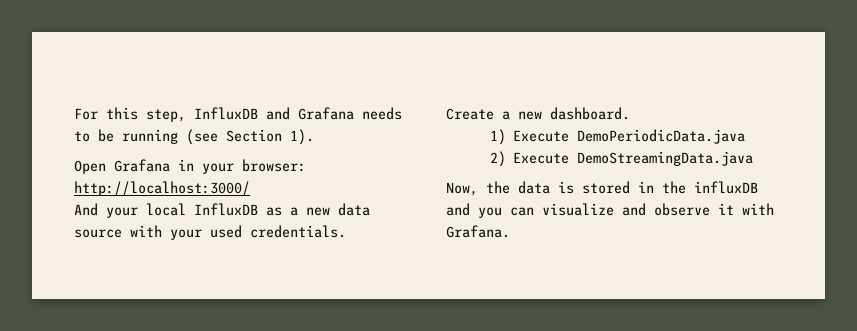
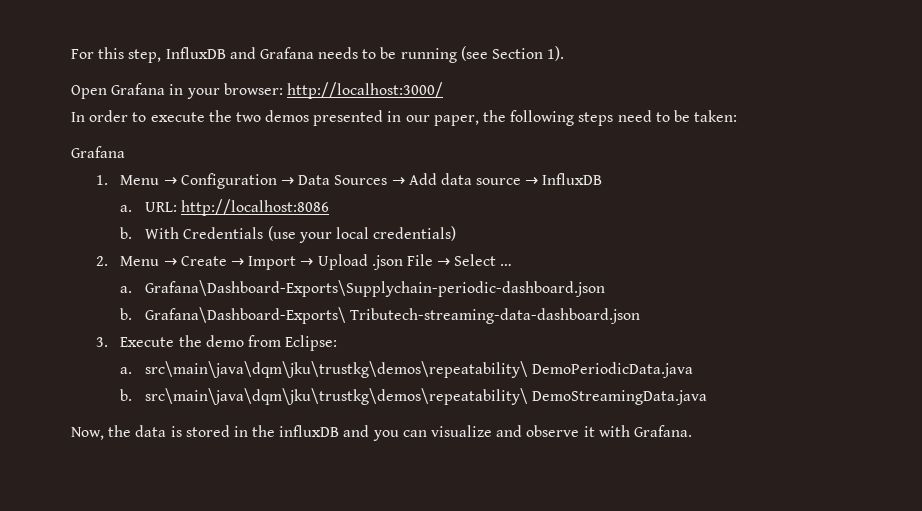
[74,203,370,218] [74,225,346,240] [446,107,630,120] [489,129,570,145] And your local InfluxDB as a new data source with your used credentials. // Create a new dashboard. // 1) Execute -> [71,110,738,126] [71,146,125,158] [95,173,603,189] [120,199,330,216] [120,226,457,243] [95,254,513,270] [120,280,606,297] [120,307,641,324] [95,335,338,351] [120,361,529,378] In order to execute the two demos presented in our paper, the following steps need to be taken: // Grafana // 1. Menu → Configuration → Data Sources → Add data source → InfluxDB // a. URL: http://localhost:8086 // b. With Credentials (use your local credentials) // 2. Menu → Create → Import → Upload .json File → Select … // a. Grafana\Dashboard-Exports\Supplychain-periodic-dashboard.json // b. Grafana\Dashboard-Exports\ Tributech-streaming-data-dashboard.json // 3. Execute the demo from Eclipse: // a. src\main\java\dqm\jku\trustkg\demos\repeatability\
[489,151,570,167] 2) Execute -> [120,388,529,405] b. src\main\java\dqm\jku\trustkg\demos\repeatability\

